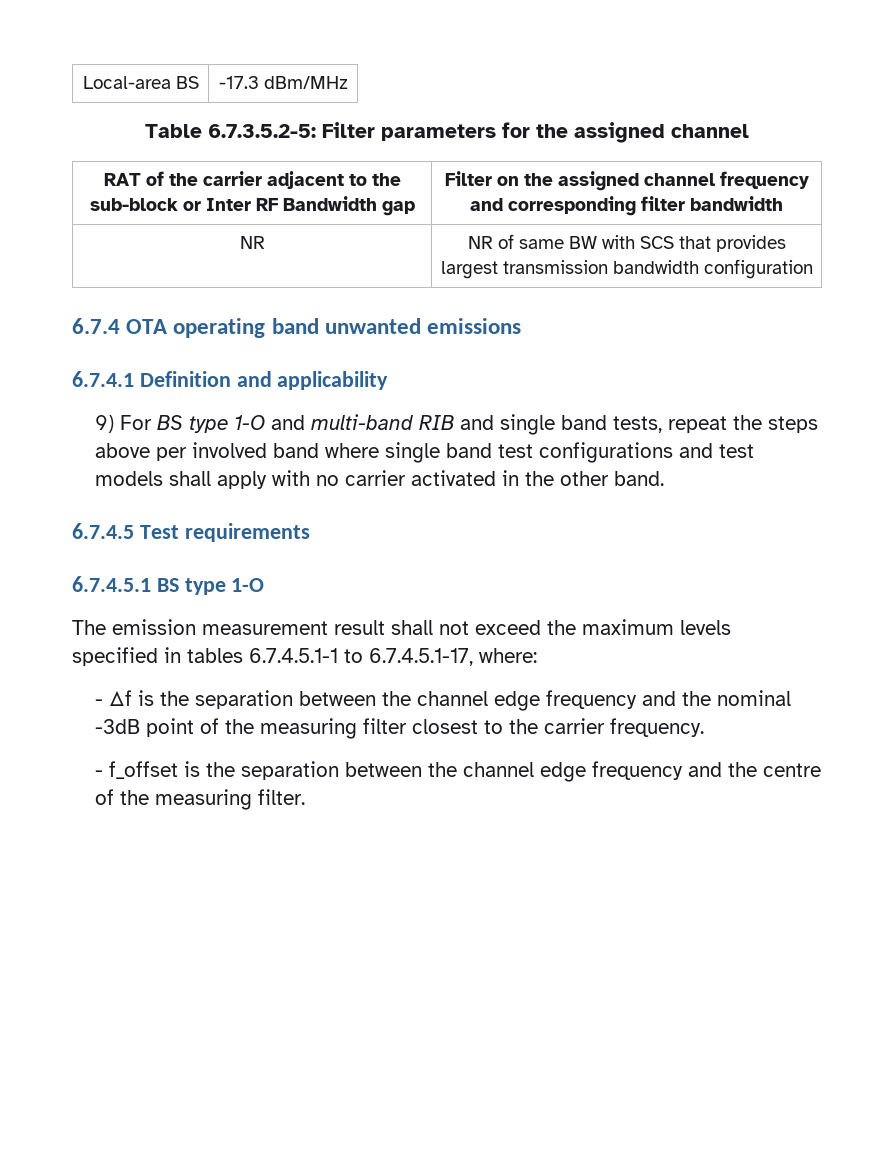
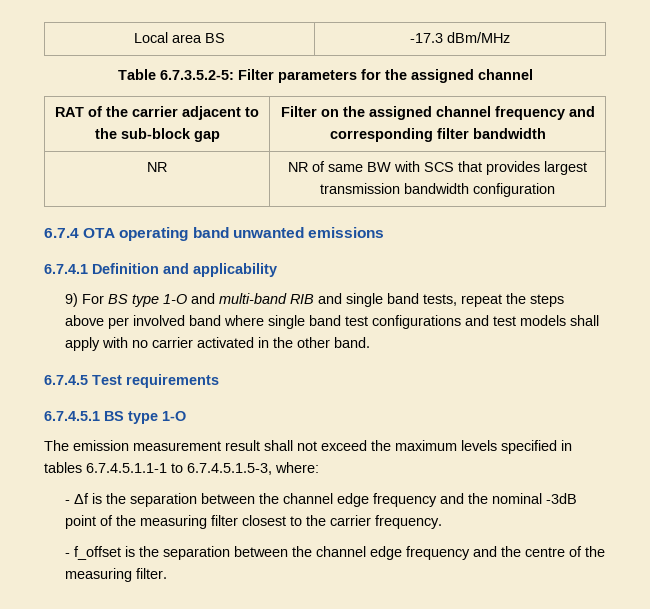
[82,76,171,89] Local-area -> [134,32,202,43] Local area
[182,196,377,211] or Inter RF Bandwidth -> (191, 133) none
[249,648,473,666] 6.7.4.5.1-1 to 6.7.4.5.1-17, -> [86,463,272,475] 6.7.4.5.1.1-1 to 6.7.4.5.1.5-3,

